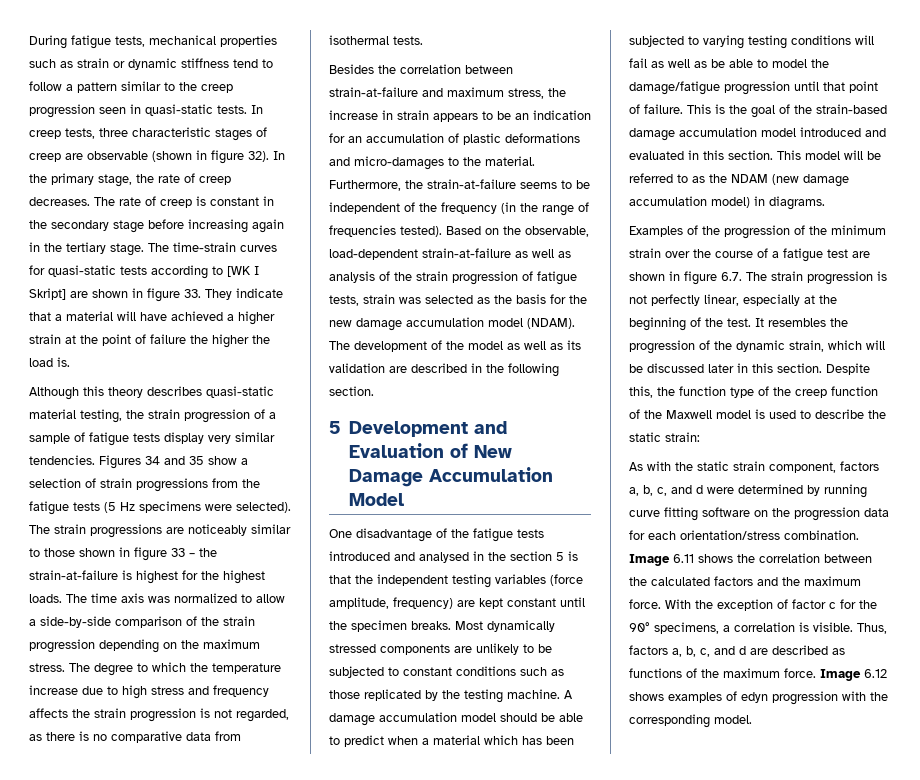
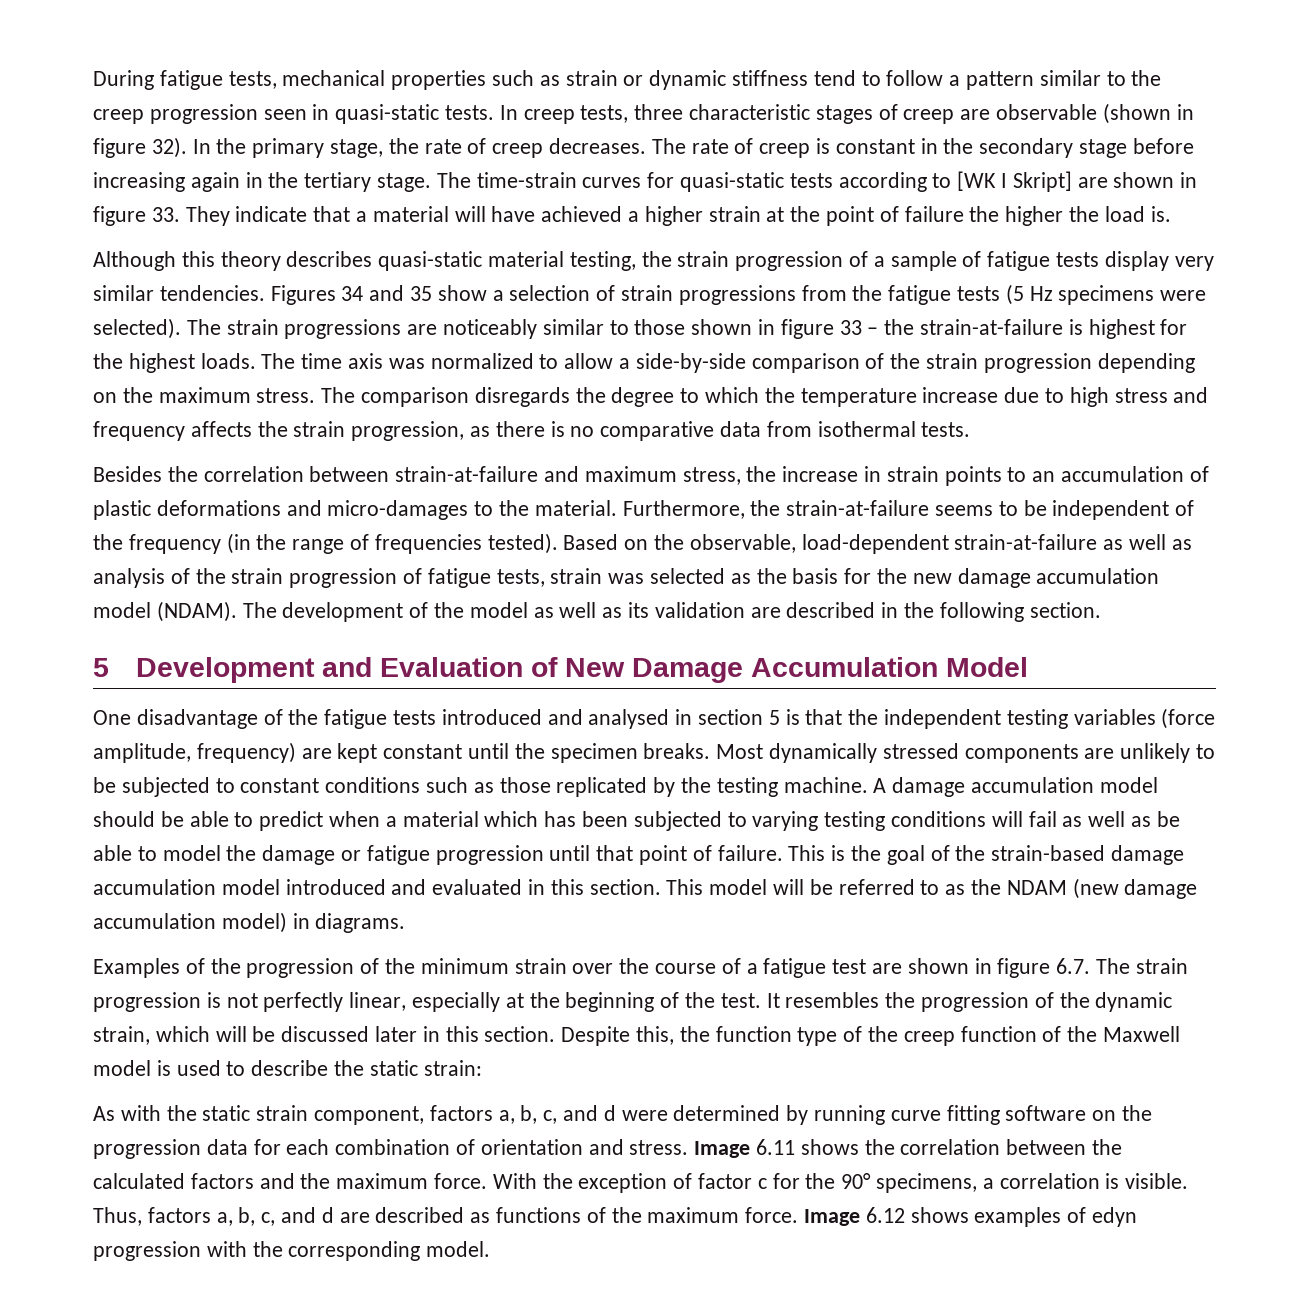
(90, 667) none -> [361,387,606,407] comparison disregards the
[130,708,289,722] progression is not regarded, -> [351,421,465,441] progression,
[433,110,591,122] [329,133,345,143] appears to be an indication for -> [944,466,1027,486] points to
[488,552,506,561] the -> (693, 717) none
[629,81,720,95] damage/fatigue -> [262,845,430,865] damage or fatigue
[680,530,859,540] orientation/stress combination. -> [335,1139,689,1155] combination of orientation and stress.

